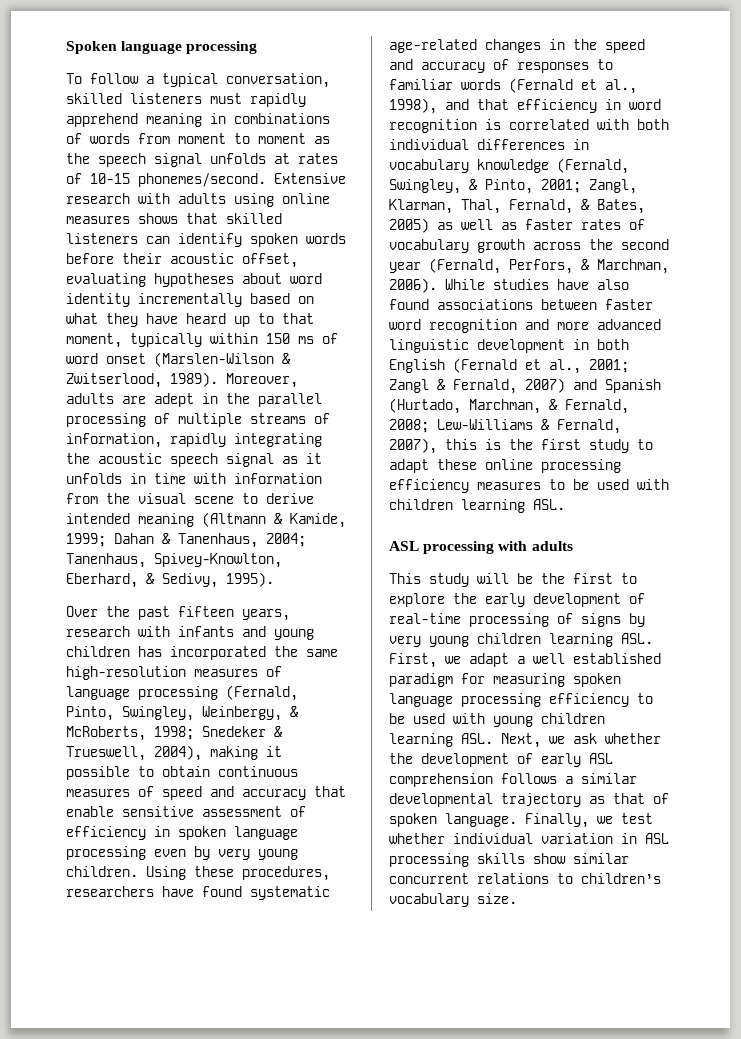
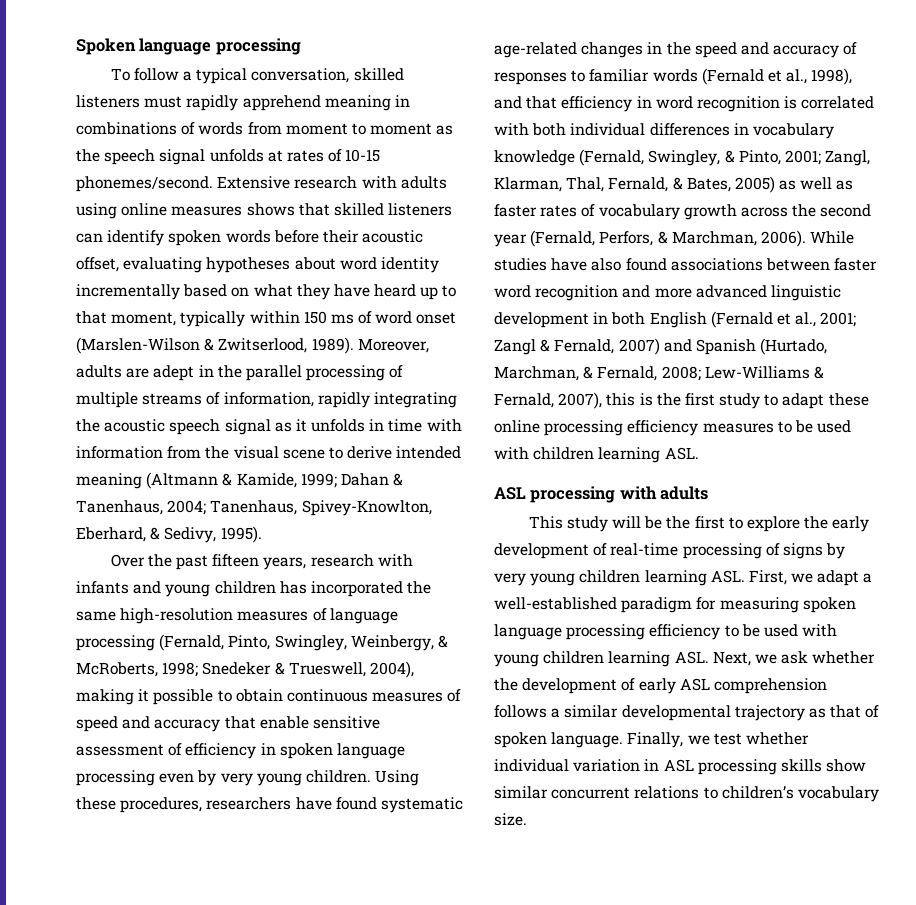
[533,653,661,664] well established -> [494,597,617,610] well-established

